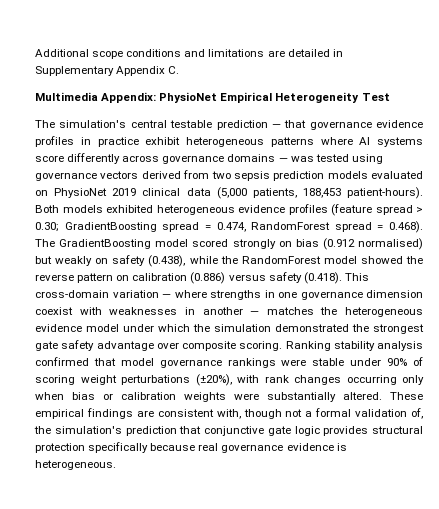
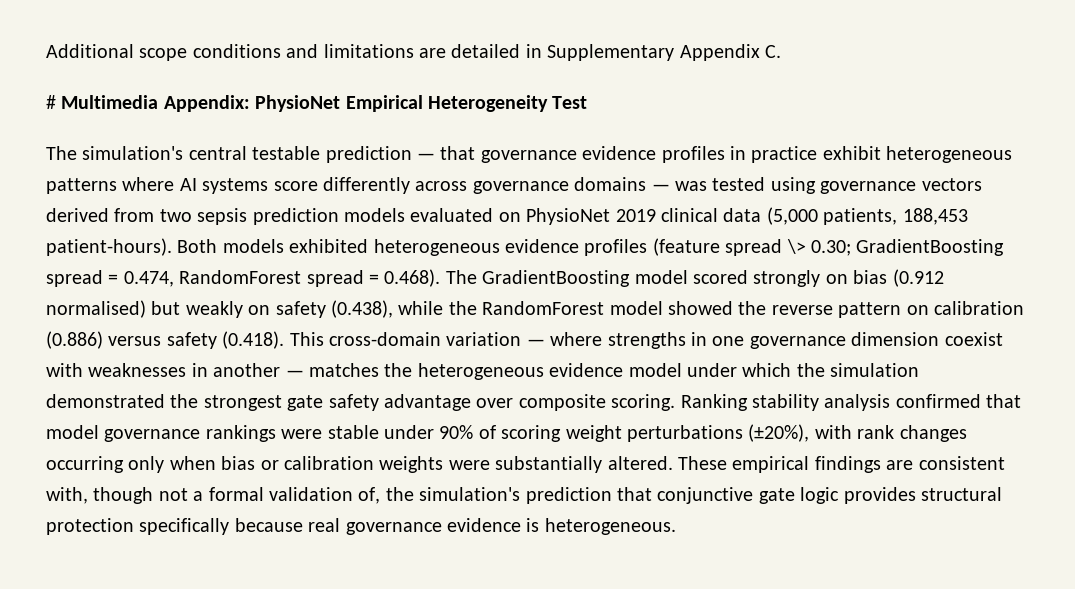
(180, 70) none -> [46,95,56,109] #
[416,207,423,213] > -> [786,239,806,254] \>

